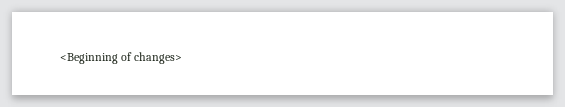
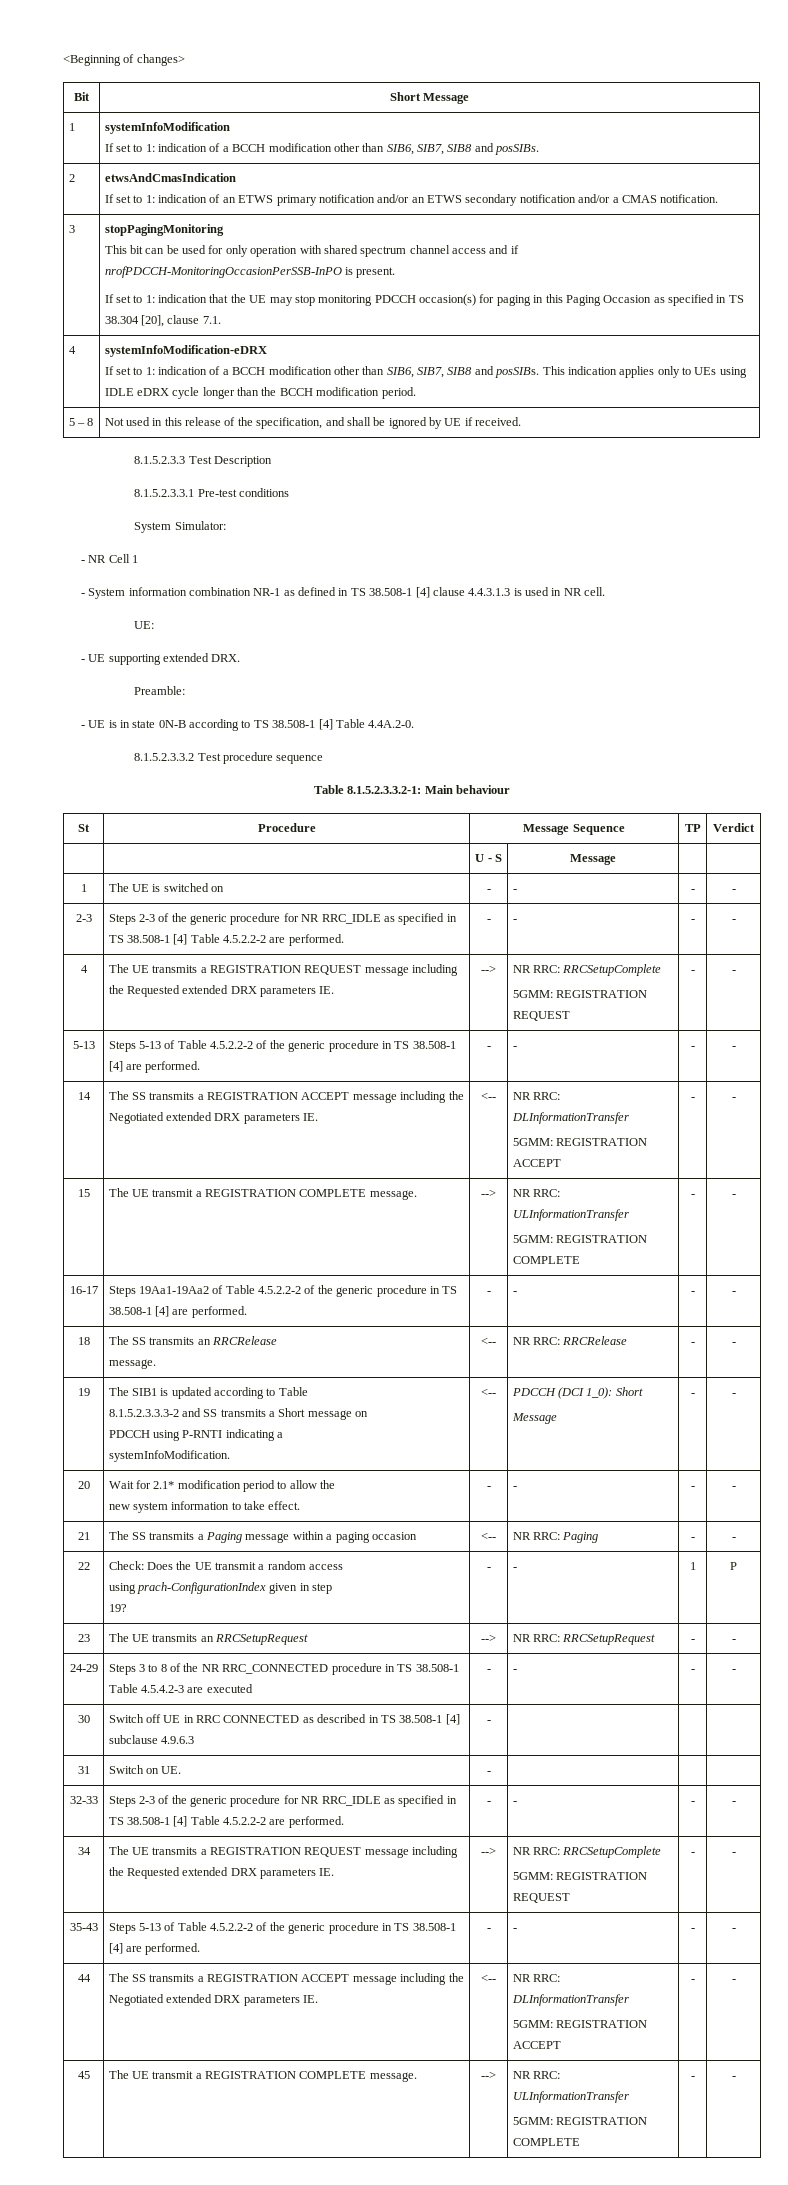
(183, 58) none -> [74,92,90,101] [389,92,470,104] [68,123,75,131] [104,122,230,134] [104,143,540,155] [68,174,75,182] [104,173,236,182] [104,194,719,206] [68,225,75,233] [104,224,224,236] [104,245,519,257] [104,266,396,278] [104,294,744,306] [104,315,221,327] [68,346,76,354] [104,345,267,357] [104,366,747,378] [104,387,416,399] [68,418,94,426] [104,417,522,429] [134,456,273,467] [134,488,290,497] [134,521,226,533] [80,554,138,563] [80,587,606,599] [134,621,155,629] [80,653,241,665] [134,686,186,695] [80,719,415,731] [134,752,324,764] [313,785,511,794] [78,824,90,832] [257,823,316,832] [523,824,625,835] [684,824,701,832] [713,823,755,832] [475,854,502,862] [570,854,616,865] [80,884,87,892] [108,883,225,892] [486,889,491,892] [512,889,517,892] [690,889,695,892] [731,889,736,892] [75,914,92,922] [108,913,457,925] [108,934,344,946] [486,919,491,922] [512,919,517,922] [690,919,695,922] [731,919,736,922] [80,965,88,973] [108,964,459,976] [108,985,335,997] [481,965,496,973] [512,964,662,976] [512,990,647,998] [512,1011,570,1021] [690,970,695,973] [731,970,736,973] [72,1041,95,1049] [108,1040,456,1052] [108,1061,201,1073] [486,1046,491,1049] [512,1046,517,1049] [690,1046,695,1049] [731,1046,736,1049] [77,1092,91,1100] [108,1091,464,1103] [108,1112,319,1124] [481,1092,496,1100] [512,1092,560,1100] [511,1112,629,1124] [512,1138,647,1146] [512,1159,561,1167] [690,1097,695,1100] [731,1097,736,1100] [77,1189,90,1197] [108,1188,417,1200] [481,1189,496,1197] [512,1189,560,1197] [512,1209,629,1221] [512,1235,647,1243] [512,1256,580,1264] [690,1194,695,1197] [731,1194,736,1197] [69,1286,98,1294] [108,1285,458,1297] [108,1306,247,1318] [486,1291,491,1294] [512,1291,517,1294] [690,1291,695,1294] [731,1291,736,1294] [77,1337,90,1345] [108,1336,278,1345] [108,1359,156,1369] [481,1337,496,1345] [512,1336,628,1345] [690,1342,695,1345] [731,1342,736,1345] [77,1388,90,1396] [108,1387,308,1399] [108,1408,369,1420] [108,1429,284,1441] [108,1450,230,1462] [481,1388,496,1396] [511,1387,643,1399] [511,1413,557,1424] [690,1393,695,1396] [731,1393,736,1396] [77,1481,90,1489] [108,1480,336,1492] [108,1501,301,1513] [486,1486,491,1489] [512,1486,517,1489] [690,1486,695,1489] [731,1486,736,1489] [77,1532,90,1540] [108,1531,417,1543] [481,1532,496,1540] [512,1532,599,1543] [690,1537,695,1540] [731,1537,736,1540] [77,1562,90,1570] [108,1561,344,1570] [108,1582,333,1594] [108,1604,127,1612] [486,1567,491,1570] [512,1567,517,1570] [689,1562,696,1570] [730,1562,737,1570] [77,1634,90,1642] [108,1633,309,1645] [481,1634,496,1642] [512,1634,656,1645] [690,1639,695,1642] [731,1639,736,1642] [69,1664,98,1672] [108,1663,459,1675] [108,1684,253,1693] [486,1669,491,1672] [512,1669,517,1672] [690,1669,695,1672] [731,1669,736,1672] [77,1715,90,1723] [108,1714,460,1725] [108,1735,194,1744] [486,1720,491,1723] [77,1766,90,1774] [108,1765,182,1774] [486,1771,491,1774] [69,1796,98,1804] [108,1795,457,1807] [108,1816,344,1828] [486,1801,491,1804] [512,1801,517,1804] [690,1801,695,1804] [731,1801,736,1804] [77,1847,91,1855] [108,1846,459,1858] [108,1867,335,1879] [481,1847,496,1855] [512,1846,662,1858] [512,1872,647,1880] [512,1893,570,1903] [690,1852,695,1855] [731,1852,736,1855] [69,1923,98,1931] [108,1922,456,1934] [108,1943,201,1955] [486,1928,491,1931] [512,1928,517,1931] [690,1928,695,1931] [731,1928,736,1931] [77,1974,91,1982] [108,1973,464,1985] [108,1994,319,2006] [481,1974,496,1982] [512,1974,560,1982] [511,1994,629,2006] [512,2020,647,2028] [512,2041,561,2049] [690,1979,695,1982] [731,1979,736,1982] [77,2071,90,2079] [108,2070,417,2082] [481,2071,496,2079] [512,2071,560,2079] [512,2091,629,2103] [512,2117,647,2125] [512,2138,580,2146] [690,2076,695,2079] [731,2076,736,2079] // Bit | Short Message // 1 | systemInfoModification // If set to 1: indication of a BCCH modification other than SIB6, SIB7, SIB8 and posSIBs. // 2 | etwsAndCmasIndication // If set to 1: indication of an ETWS primary notification and/or an ETWS secondary notification and/or a CMAS notification. // 3 | stopPagingMonitoring // This bit can be used for only operation with shared spectrum channel access and if nrofPDCCH-MonitoringOccasionPerSSB-InPO is present. // If set to 1: indication that the UE may stop monitoring PDCCH occasion(s) for paging in this Paging Occasion as specified in TS 38.304 [20], clause 7.1. // 4 | systemInfoModification-eDRX // If set to 1: indication of a BCCH modification other than SIB6, SIB7, SIB8 and posSIBs. This indication applies only to UEs using IDLE eDRX cycle longer than the BCCH modification period. // 5 – 8 | Not used in this release of the specification, and shall be ignored by UE if received. // 8.1.5.2.3.3 Test Description // 8.1.5.2.3.3.1 Pre-test conditions // System Simulator: // - NR Cell 1 // - System information combination NR-1 as defined in TS 38.508-1 [4] clause 4.4.3.1.3 is used in NR cell. // UE: // - UE supporting extended DRX. // Preamble: // - UE is in state 0N-B according to TS 38.508-1 [4] Table 4.4A.2-0. // 8.1.5.2.3.3.2 Test procedure sequence // Table 8.1.5.2.3.3.2-1: Main behaviour // St | Procedure | Message Sequence | TP | Verdict // | | U - S | Message | | // 1 | The UE is switched on | - | - | - | - // 2-3 | Steps 2-3 of the generic procedure for NR RRC_IDLE as specified in TS 38.508-1 [4] Table 4.5.2.2-2 are performed. | - | - | - | - // 4 | The UE transmits a REGISTRATION REQUEST message including the Requested extended DRX parameters IE. | --> | NR RRC: RRCSetupComplete // 5GMM: REGISTRATION REQUEST | - | - // 5-13 | Steps 5-13 of Table 4.5.2.2-2 of the generic procedure in TS 38.508-1 [4] are performed. | - | - | - | - // 14 | The SS transmits a REGISTRATION ACCEPT message including the Negotiated extended DRX parameters IE. | <-- | NR RRC: DLInformationTransfer // 5GMM: REGISTRATION ACCEPT | - | - // 15 | The UE transmit a REGISTRATION COMPLETE message. | --> | NR RRC: ULInformationTransfer // 5GMM: REGISTRATION COMPLETE | - | - // 16-17 | Steps 19Aa1-19Aa2 of Table 4.5.2.2-2 of the generic procedure in TS 38.508-1 [4] are performed. | - | - | - | - // 18 | The SS transmits an RRCRelease // message. | <-- | NR RRC: RRCRelease | - | - // 19 | The SIB1 is updated according to Table // 8.1.5.2.3.3.3-2 and SS transmits a Short message on // PDCCH using P-RNTI indicating a // systemInfoModification. | <-- | PDCCH (DCI 1_0): Short // Message | - | - // 20 | Wait for 2.1* modification period to allow the // new system information to take effect. | - | - | - | - // 21 | The SS transmits a Paging message within a paging occasion | <-- | NR RRC: Paging | - | - // 22 | Check: Does the UE transmit a random access // using prach-ConfigurationIndex given in step // 19? | - | - | 1 | P // 23 | The UE transmits an RRCSetupRequest | --> | NR RRC: RRCSetupRequest | - | - // 24-29 | Steps 3 to 8 of the NR RRC_CONNECTED procedure in TS 38.508-1 Table 4.5.4.2-3 are executed | - | - | - | - // 30 | Switch off UE in RRC CONNECTED as described in TS 38.508-1 [4] subclause 4.9.6.3 | - | | | // 31 | Switch on UE. | - | | | // 32-33 | Steps 2-3 of the generic procedure for NR RRC_IDLE as specified in TS 38.508-1 [4] Table 4.5.2.2-2 are performed. | - | - | - | - // 34 | The UE transmits a REGISTRATION REQUEST message including the Requested extended DRX parameters IE. | --> | NR RRC: RRCSetupComplete // 5GMM: REGISTRATION REQUEST | - | - // 35-43 | Steps 5-13 of Table 4.5.2.2-2 of the generic procedure in TS 38.508-1 [4] are performed. | - | - | - | - // 44 | The SS transmits a REGISTRATION ACCEPT message including the Negotiated extended DRX parameters IE. | <-- | NR RRC: DLInformationTransfer // 5GMM: REGISTRATION ACCEPT | - | - // 45 | The UE transmit a REGISTRATION COMPLETE message. | --> | NR RRC: ULInformationTransfer // 5GMM: REGISTRATION COMPLETE | - | -

